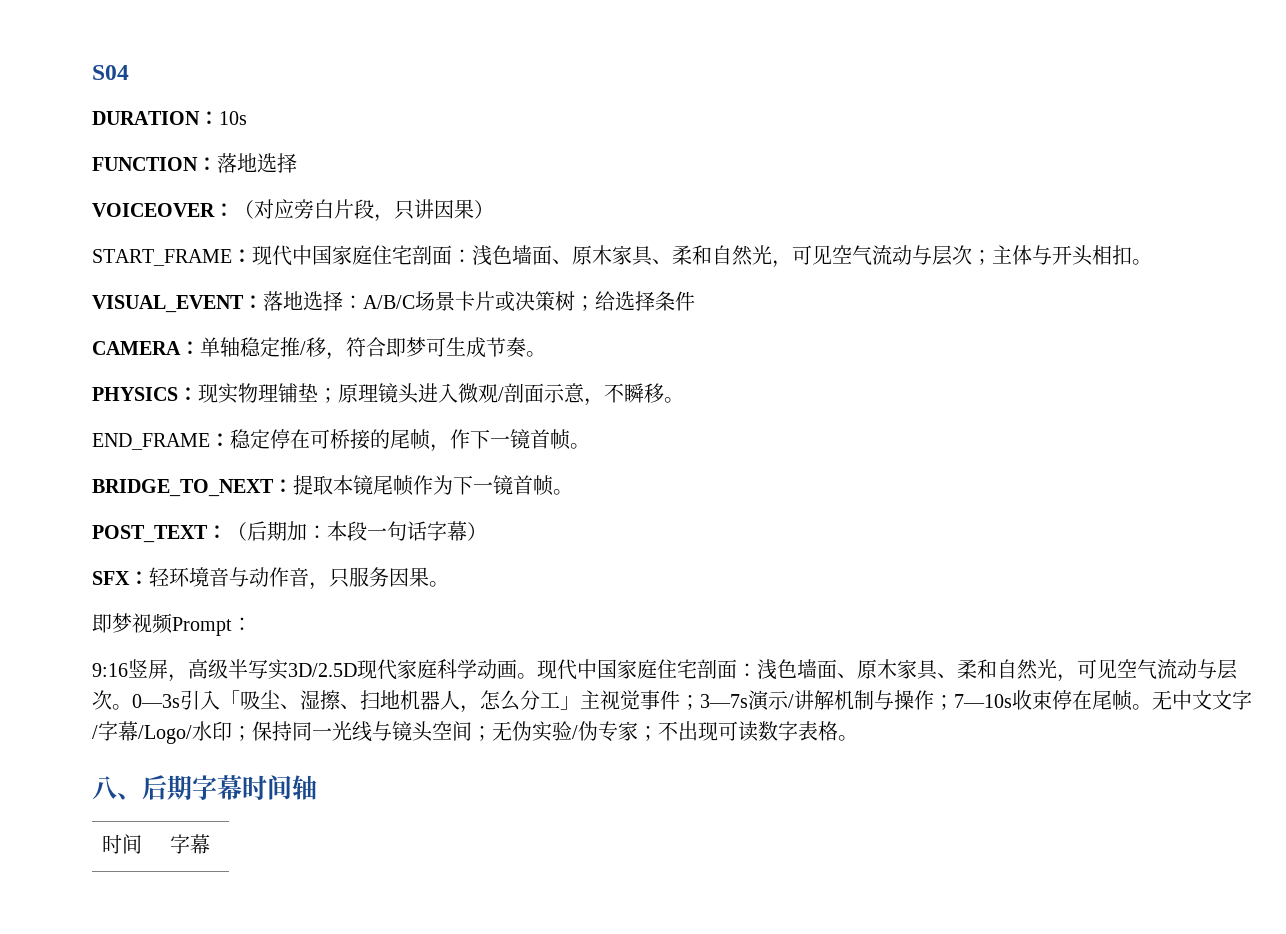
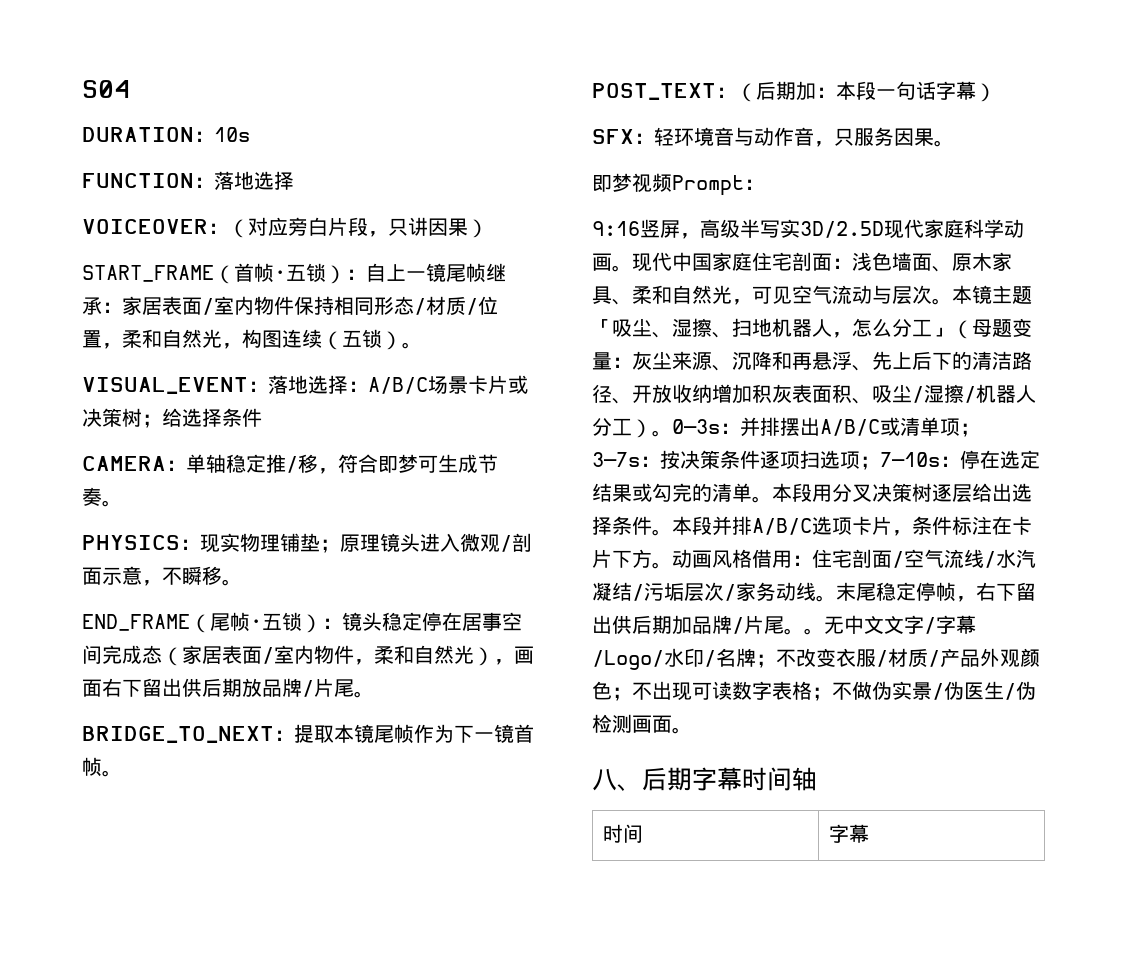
[232,245,1132,268] ：现代中国家庭住宅剖面：浅色墙面、原木家具、柔和自然光，可见空气流动与层次；主体与开头相扣 -> [214,263,506,284] [82,296,498,315] [82,329,402,350] （首帧·五锁）：自上一镜尾帧继承：家居表面/室内物件保持相同形态/材质/位置，柔和自然光，构图连续（五锁）
[210,429,571,452] ：稳定停在可桥接的尾帧，作下一镜首帧 -> [190,612,522,633] [82,645,534,666] [82,678,354,697] （尾帧·五锁）：镜头稳定停在居事空间完成态（家居表面/室内物件，柔和自然光），画面右下留出供后期放品牌/片尾
[132,690,220,710] 0—3s引入 -> [952,285,1032,304] 本镜主题
[580,690,1133,711] 主视觉事件；3—7s演示/讲解机制与操作；7—10s收束停在尾帧 -> [952,318,1032,339] [592,351,1032,371] [592,384,1036,404] [592,417,980,438] [592,450,1040,470] [592,483,1032,503] [592,516,1032,536] [592,549,1036,569] [592,582,1036,602] [592,615,804,635] （母题变量：灰尘来源、沉降和再悬浮、先上后下的清洁路径、开放收纳增加积灰表面积、吸尘/湿擦/机器人分工）。0—3s：并排摆出A/B/C或清单项；3—7s：按决策条件逐项扫选项；7—10s：停在选定结果或勾完的清单。本段用分叉决策树逐层给出选择条件。本段并排A/B/C选项卡片，条件标注在卡片下方。动画风格借用：住宅剖面/空气流线/水汽凝结/污垢层次/家务动线。末尾稳定停帧，右下留出供后期加品牌/片尾。
[232,721,638,742] ；保持同一光线与镜头空间；无伪实验/伪专家 -> [704,648,1040,668] [592,681,612,700] /名牌；不改变衣服/材质/产品外观颜色
(838, 731) none -> [812,681,1036,701] [592,714,672,733] ；不做伪实景/伪医生/伪检测画面

